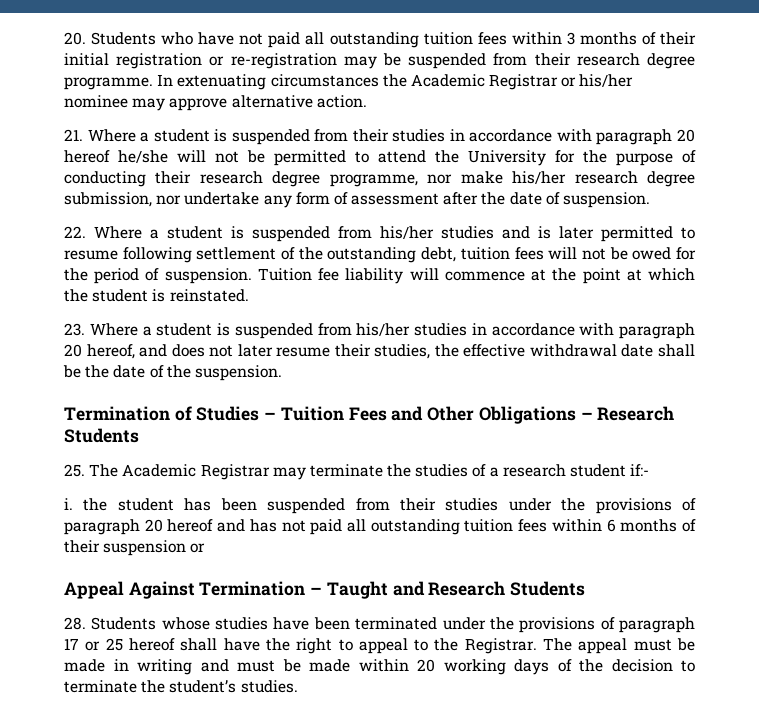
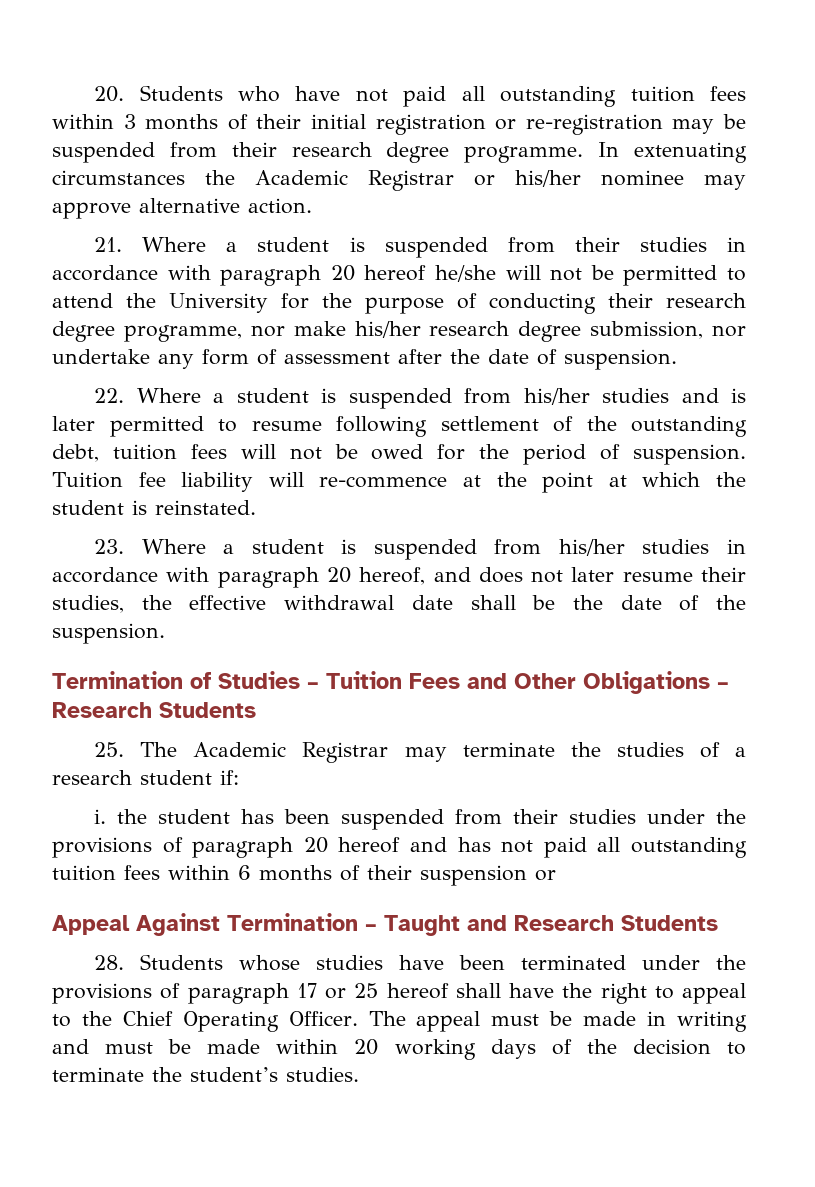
[444,271,525,281] commence -> [319,476,448,488] re-commence
[630,464,650,476] if:- -> [220,770,239,785] if:
[464,638,537,654] Registrar. -> [122,1011,358,1032] Chief Operating Officer.

